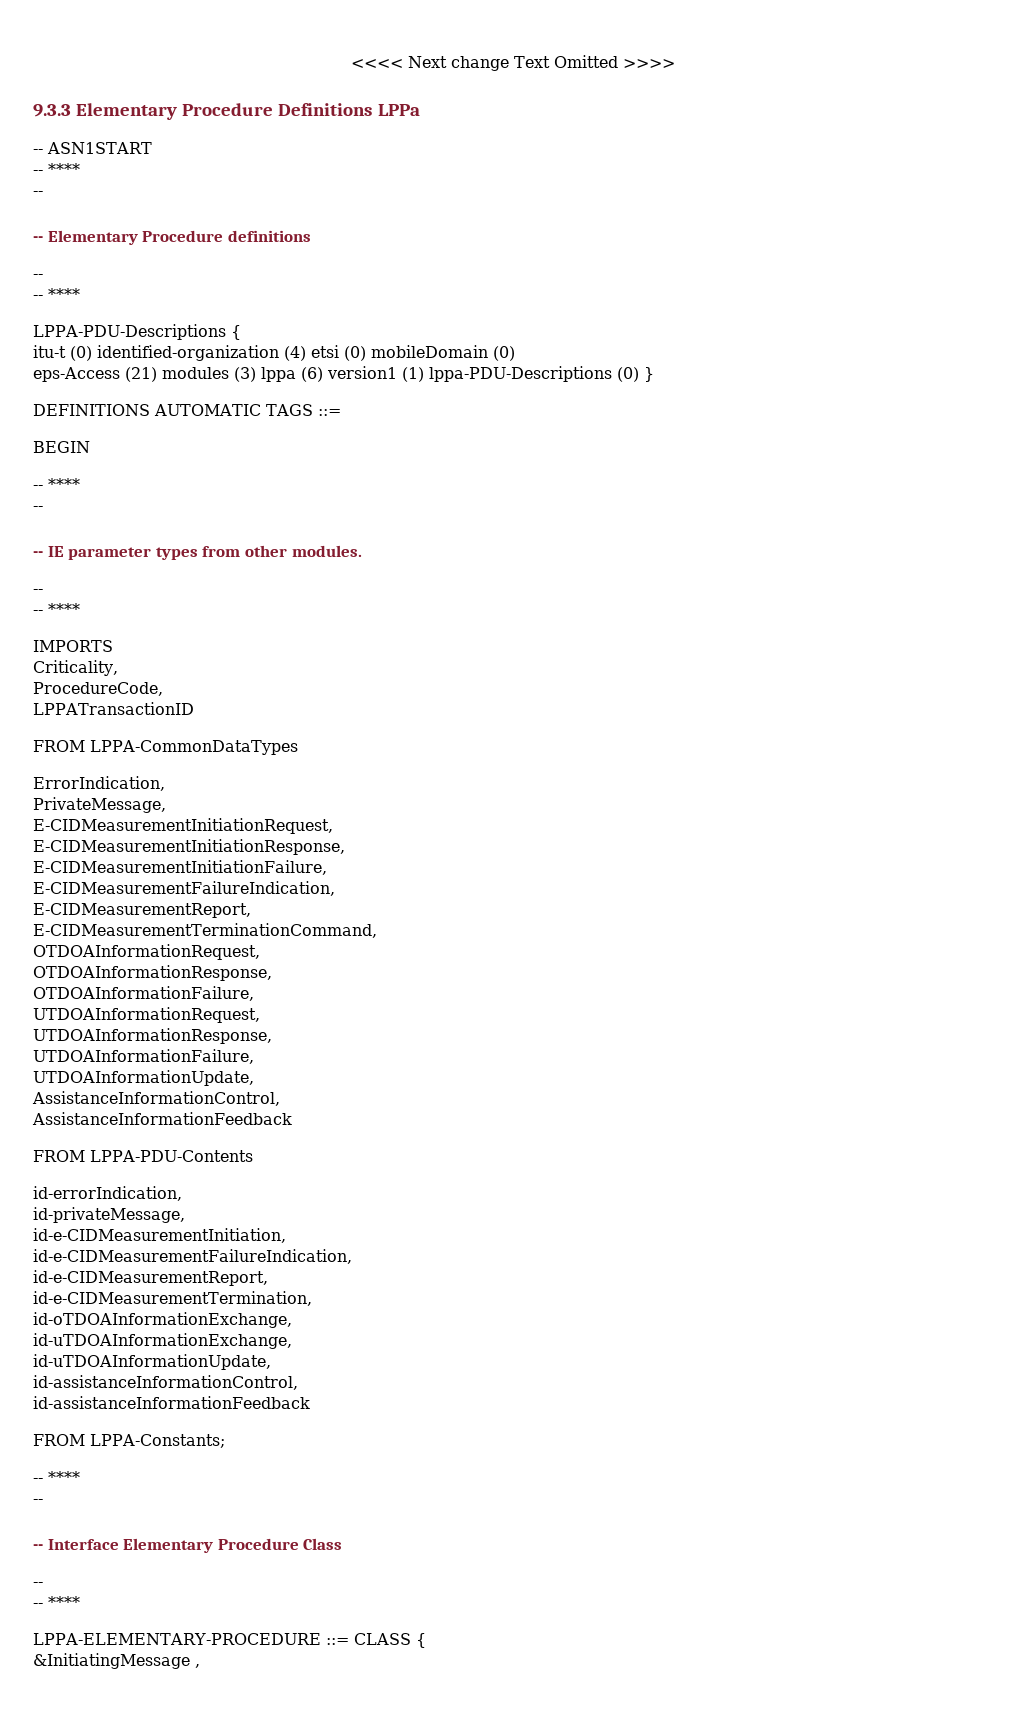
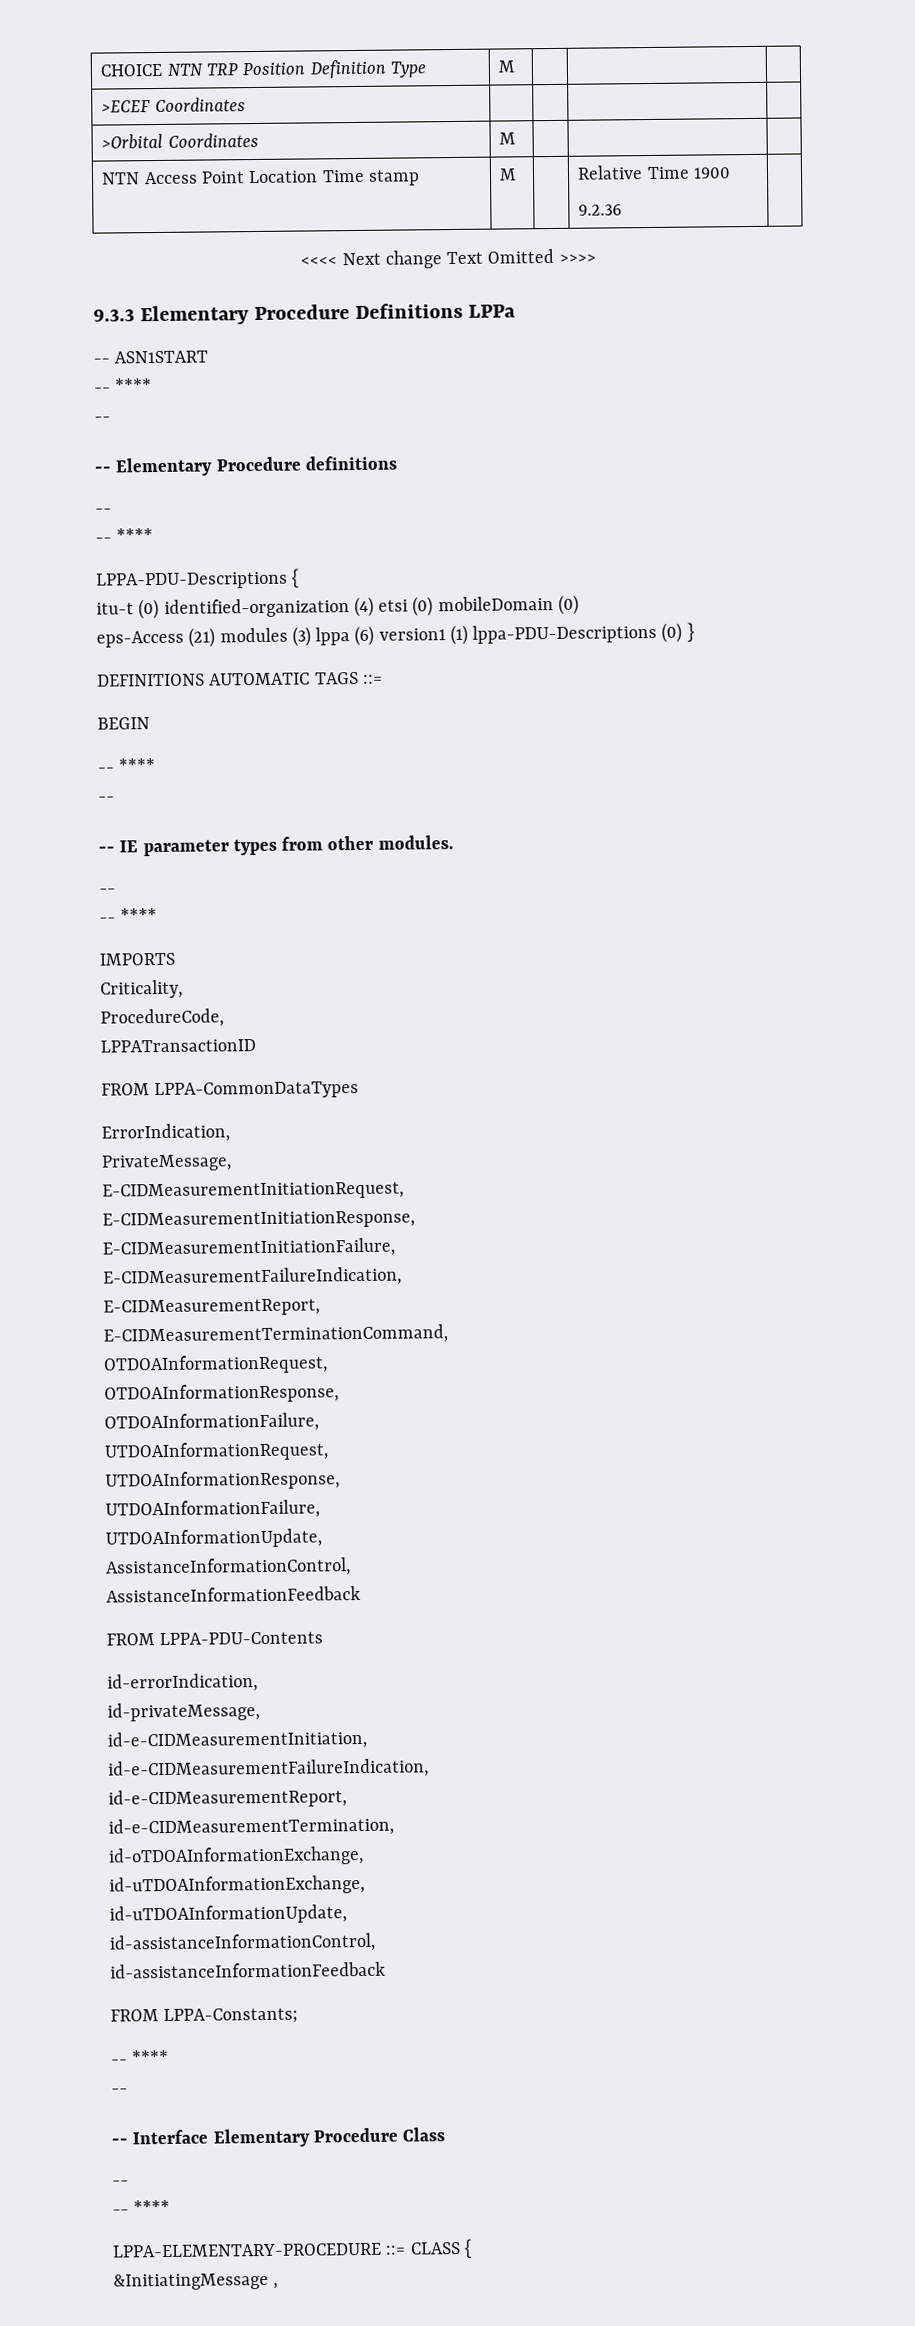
(351, 63) none -> [100,59,427,79] [498,60,516,73] [101,97,246,113] [101,132,259,150] [499,132,517,145] [101,169,420,186] [499,168,518,181] [577,165,732,180] [578,204,623,216] CHOICE NTN TRP Position Definition Type | M | | | // >ECEF Coordinates | | | | // >Orbital Coordinates | M | | | // NTN Access Point Location Time stamp | M | | Relative Time 1900 // 9.2.36 | //

